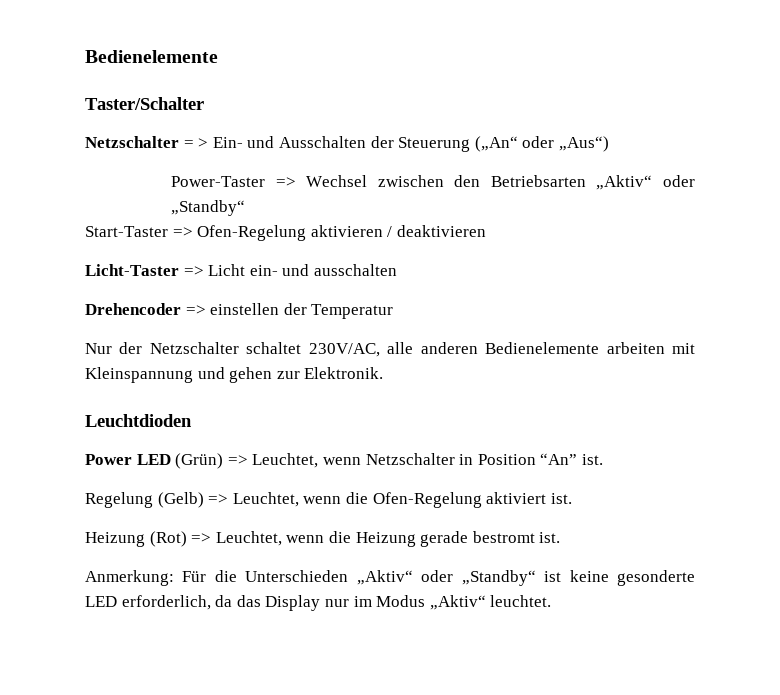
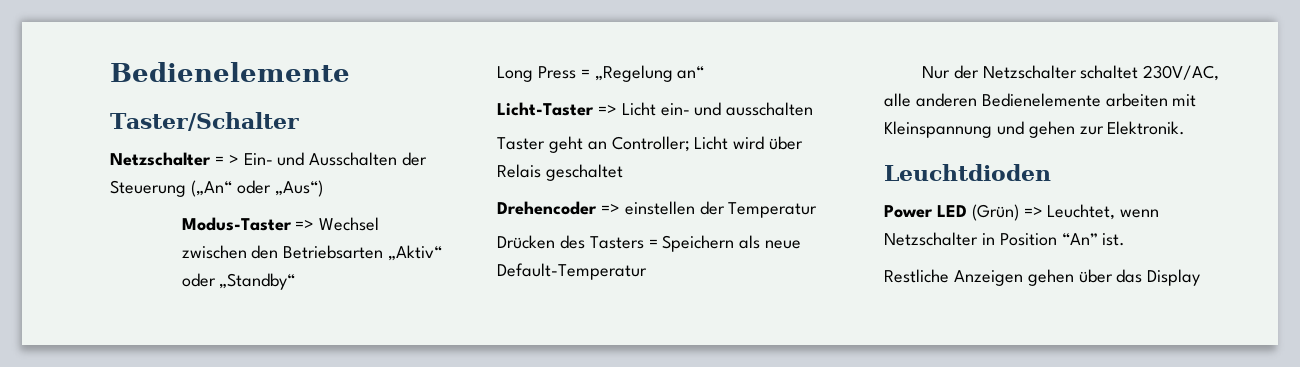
[171,176,266,187] Power-Taster -> [181,217,292,231] Modus-Taster
[85,225,486,241] Start-Taster => Ofen-Regelung aktivieren / deaktivieren -> [497,65,705,82] Long Press = „Regelung an“
(397, 270) none -> [497,136,804,153] [497,164,623,181] // Taster geht an Controller; Licht wird über Relais geschaltet
(394, 311) none -> [497,235,802,252] [497,263,647,280] // Drücken des Tasters = Speichern als neue Default-Temperatur
[85,492,572,508] [85,531,561,547] [85,570,696,586] [85,595,552,611] Regelung (Gelb) => Leuchtet, wenn die Ofen-Regelung aktiviert ist. // Heizung (Rot) => Leuchtet, wenn die Heizung gerade bestromt ist. // Anmerkung: Für die Unterschieden „Aktiv“ oder „Standby“ ist keine gesonderte LED erforderlich, da das Display nur im Modus „Aktiv“ leuchtet. -> [884,269,1201,286] Restliche Anzeigen gehen über das Display

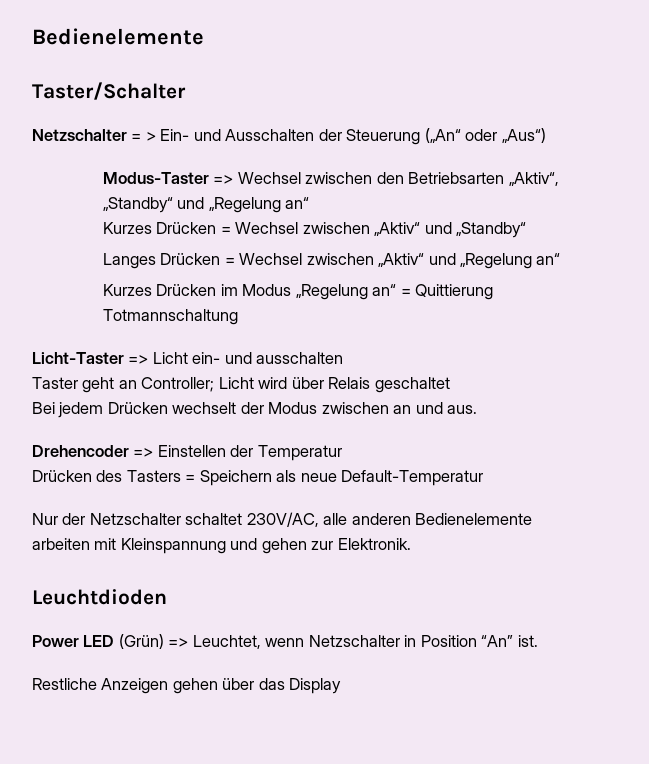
[388,245,443,261] [181,273,296,290] [497,65,705,82] „Aktiv“ oder „Standby“ // Long Press = „Regelung an“ -> [508,172,559,186] [102,197,310,213] [102,222,526,238] [102,253,561,269] [102,284,493,300] [102,309,238,325] „Aktiv“, „Standby“ und „Regelung an“ // Kurzes Drücken = Wechsel zwischen „Aktiv“ und „Standby“ // Langes Drücken = Wechsel zwischen „Aktiv“ und „Regelung an“ // Kurzes Drücken im Modus „Regelung an“ = Quittierung Totmannschaltung
(623, 172) none -> [32,402,478,418] // Bei jedem Drücken wechselt der Modus zwischen an und aus.
[624,201,695,215] einstellen -> [157,445,226,457] Einstellen

